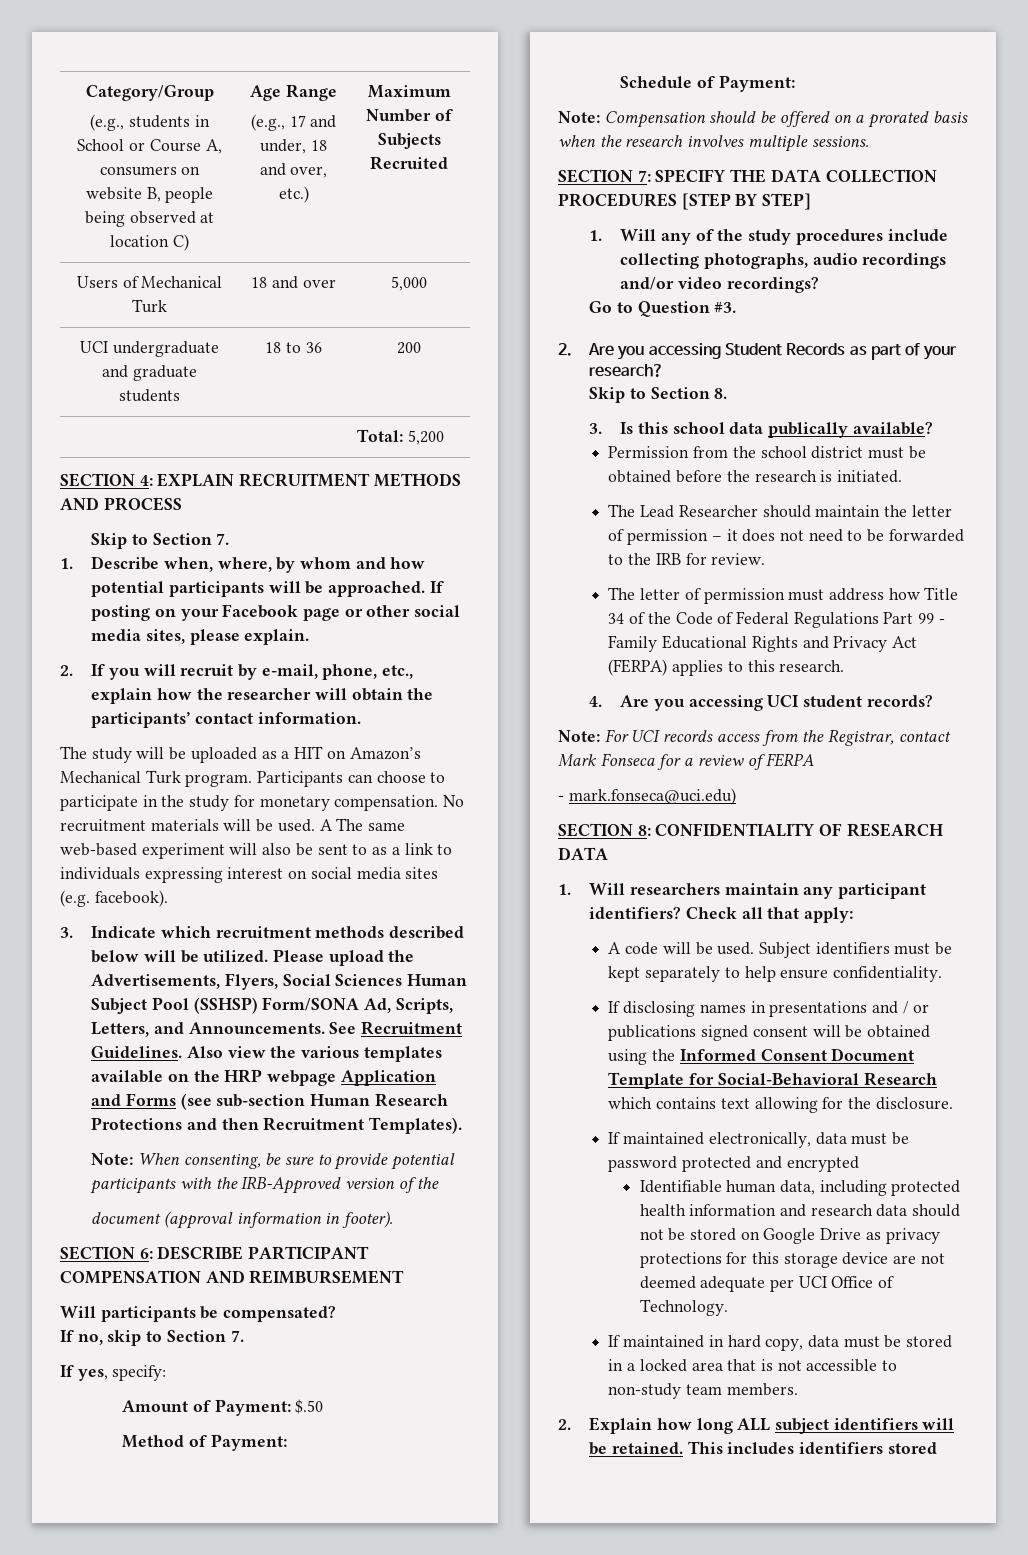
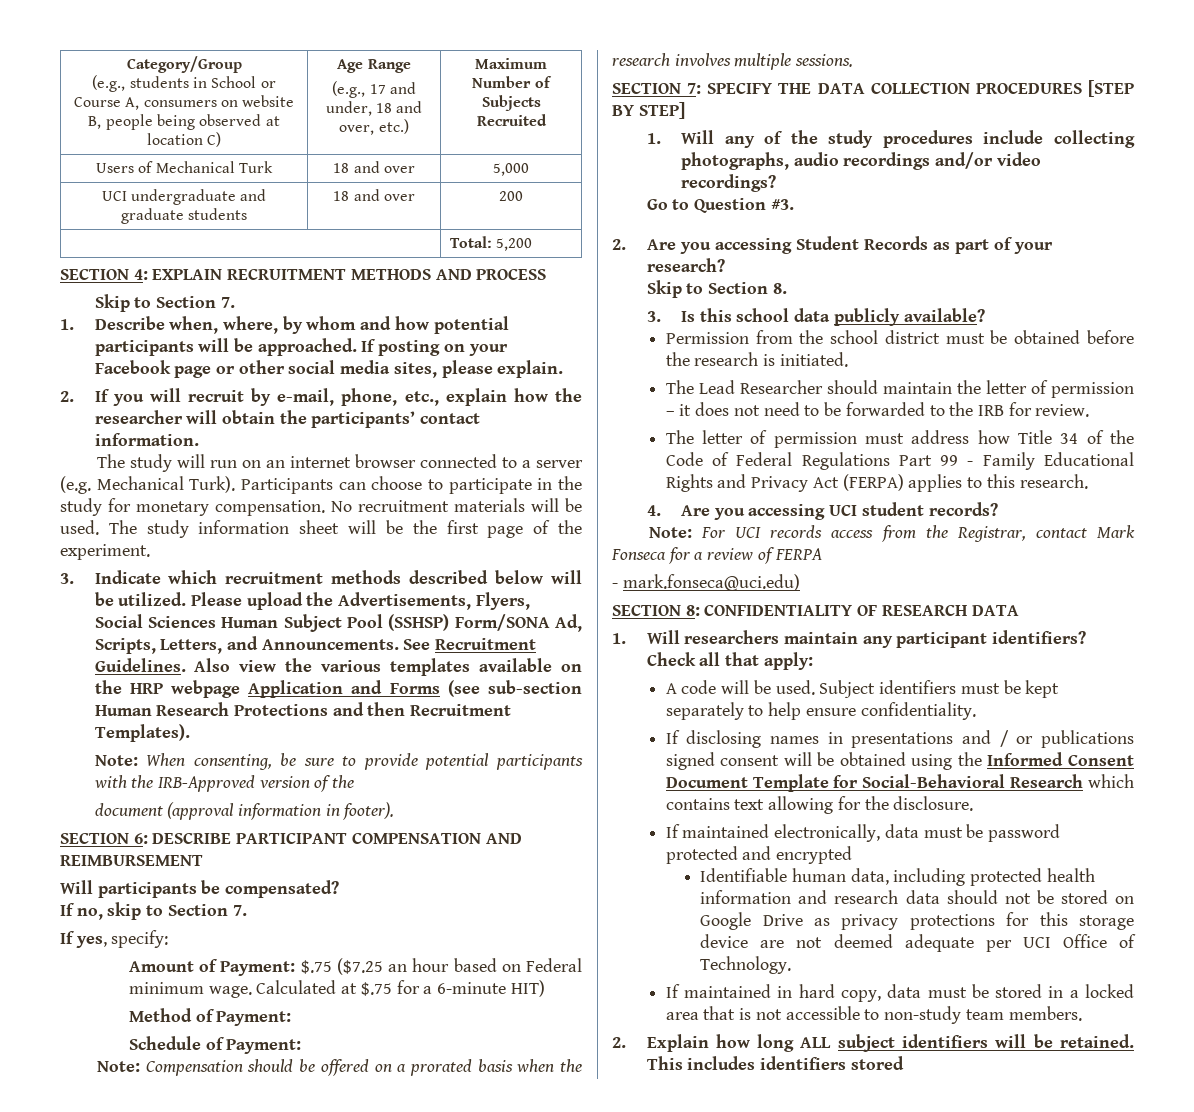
[286,342,322,353] to 36 -> [353,189,415,201] and over
[169,746,421,763] [60,770,253,787] be uploaded as a HIT on Amazon’s Mechanical Turk program. -> [210,454,583,468] [60,476,236,494] run on an internet browser connected to a server (e.g. Mechanical Turk).
[319,818,406,831] [60,843,453,859] [60,867,439,883] [60,890,168,907] A The same web-based experiment will also be sent to as a link to individuals expressing interest on social media sites (e.g. facebook). -> [108,520,582,538] [60,544,150,560] The study information sheet will be the first page of the experiment.
[295,1399,324,1414] $.50 -> [300,958,583,975] [129,980,545,998] $.75 ($7.25 an hour based on Federal minimum wage. Calculated at $.75 for a 6-minute HIT)
[768,422,849,438] publically -> [833,308,900,326] publicly

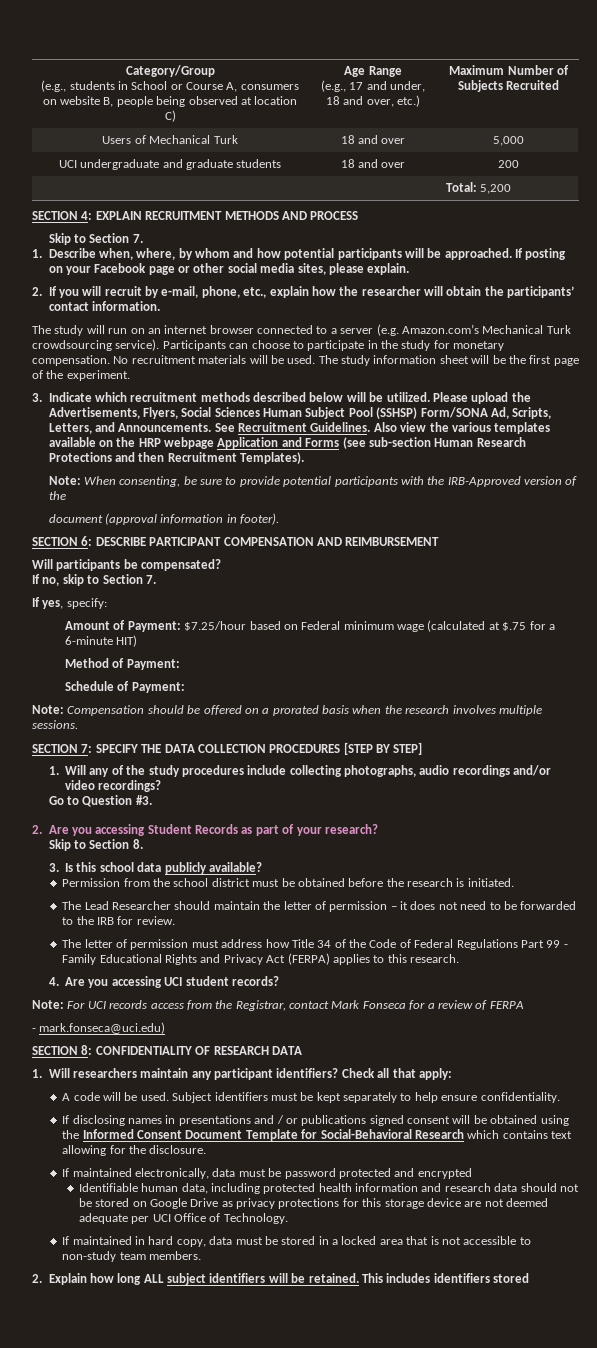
[96,476,236,493] Mechanical Turk). -> [401,324,571,334] [32,339,160,351] Amazon.com’s Mechanical Turk crowdsourcing service).
[300,958,450,975] $.75 ($7.25 an hour -> [184,621,247,631] $7.25/hour
[208,980,337,998] wage. Calculated -> [397,620,486,632] wage (calculated

